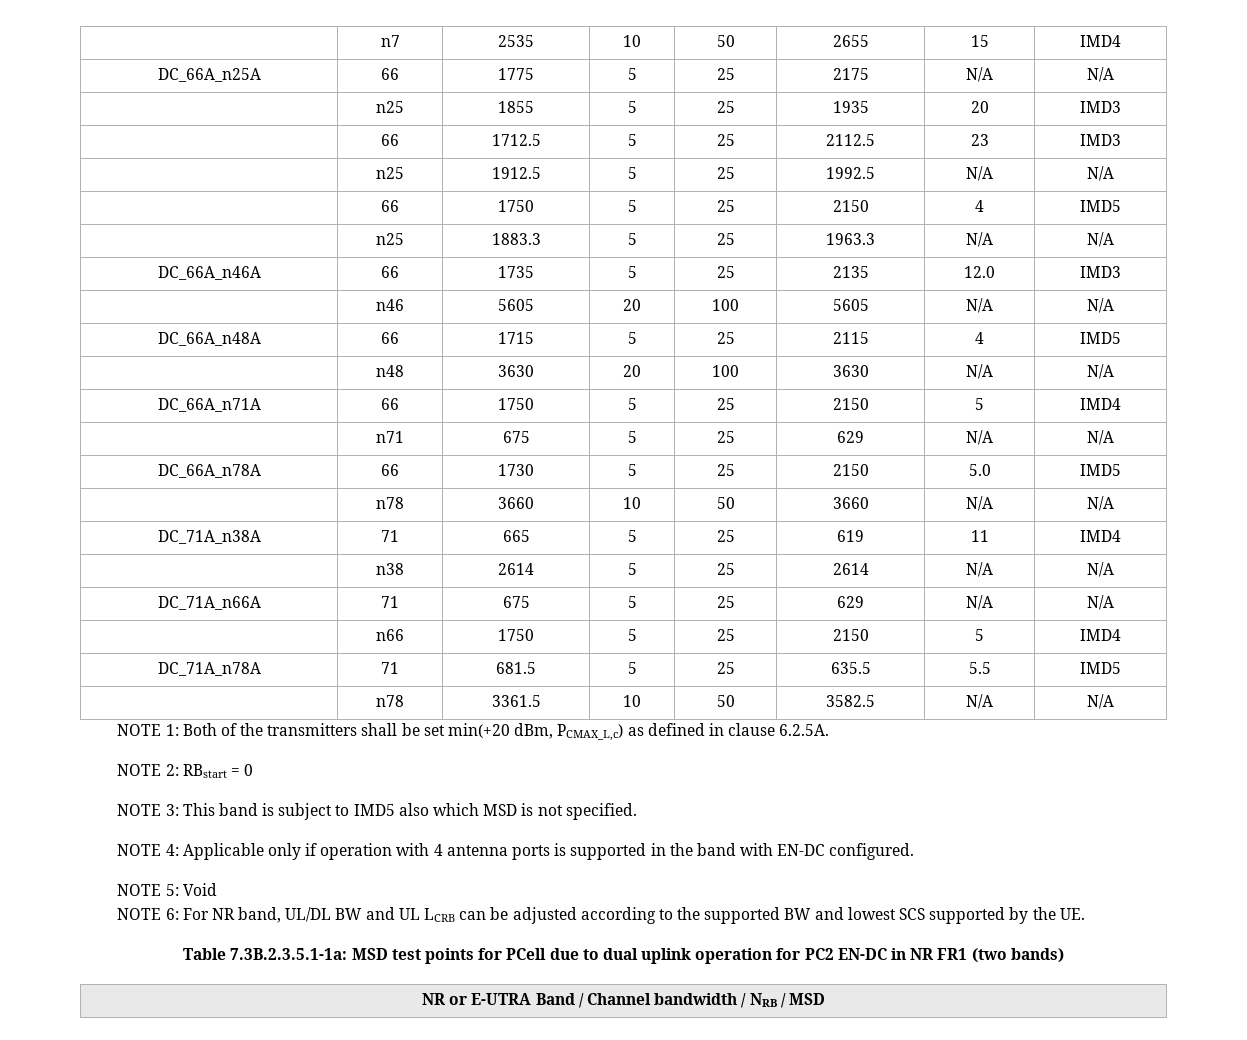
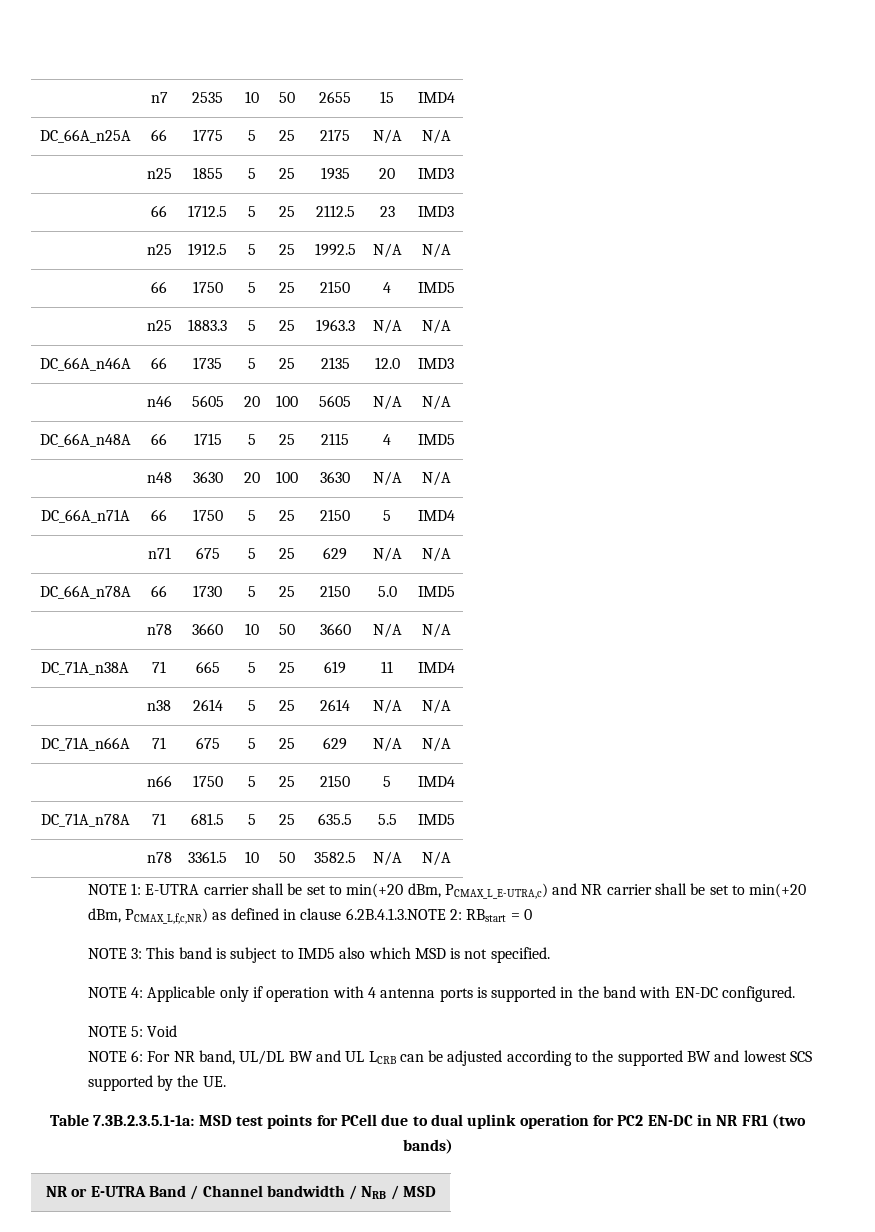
[182,723,624,741] Both of the transmitters shall be set min(+20 dBm, PCMAX_L,c) -> [145,883,807,899] [87,908,208,924] E-UTRA carrier shall be set to min(+20 dBm, PCMAX_L_E-UTRA,c) and NR carrier shall be set to min(+20 dBm, PCMAX_L,f,c,NR)
[779,724,830,736] [117,764,162,776] 6.2.5A. // NOTE -> [345,908,446,920] 6.2B.4.1.3.NOTE

